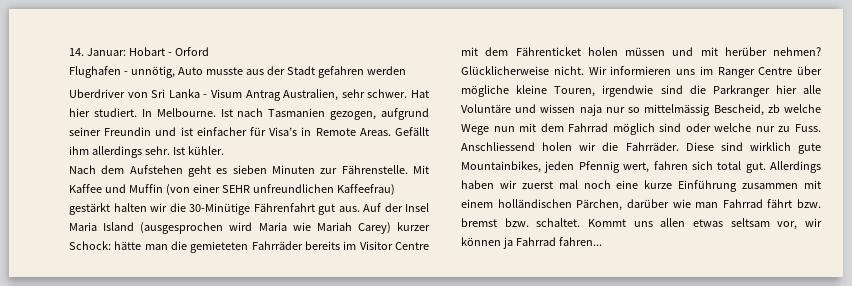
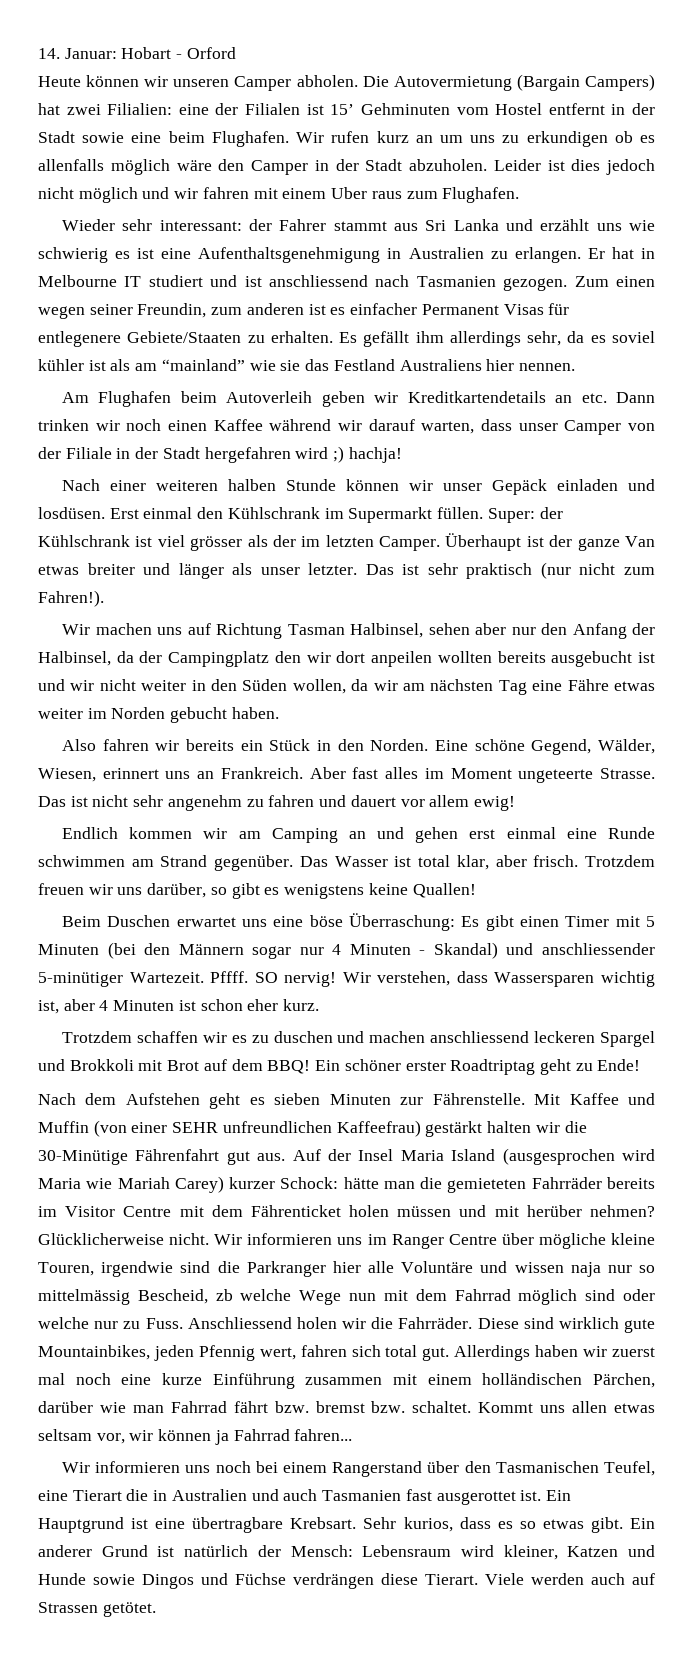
[69,66,406,78] [69,89,429,101] [69,108,429,120] [69,127,429,136] [69,146,224,158] Flughafen - unnötig, Auto musste aus der Stadt gefahren werden // Uberdriver von Sri Lanka - Visum Antrag Australien, sehr schwer. Hat hier studiert. In Melbourne. Ist nach Tasmanien gezogen, aufgrund seiner Freundin und ist einfacher für Visa’s in Remote Areas. Gefällt ihm allerdings sehr. Ist kühler. -> [38,74,655,91] [38,103,656,115] [38,131,655,147] [38,159,655,175] [38,187,520,203] [61,219,655,231] [38,247,655,263] [38,275,655,291] [38,303,570,319] [38,331,655,347] [38,359,575,371] [61,391,656,407] [38,419,655,435] [38,446,402,463] [61,479,655,495] [38,507,563,523] [38,533,656,551] [38,562,656,579] [38,590,104,607] [61,623,655,639] [38,651,656,667] [38,679,655,695] [38,707,279,723] [61,739,655,755] [38,767,656,783] [38,795,515,811] [61,827,656,843] [38,855,656,871] [38,883,476,899] [61,913,656,931] [38,942,655,959] [38,971,655,987] [38,999,320,1014] [61,1031,655,1047] [38,1059,641,1075] Heute können wir unseren Camper abholen. Die Autovermietung (Bargain Campers) hat zwei Filialien: eine der Filialen ist 15’ Gehminuten vom Hostel entfernt in der Stadt sowie eine beim Flughafen. Wir rufen kurz an um uns zu erkundigen ob es allenfalls möglich wäre den Camper in der Stadt abzuholen. Leider ist dies jedoch nicht möglich und wir fahren mit einem Uber raus zum Flughafen. // Wieder sehr interessant: der Fahrer stammt aus Sri Lanka und erzählt uns wie schwierig es ist eine Aufenthaltsgenehmigung in Australien zu erlangen. Er hat in Melbourne IT studiert und ist anschliessend nach Tasmanien gezogen. Zum einen wegen seiner Freundin, zum anderen ist es einfacher Permanent Visas für entlegenere Gebiete/Staaten zu erhalten. Es gefällt ihm allerdings sehr, da es soviel kühler ist als am “mainland” wie sie das Festland Australiens hier nennen. // Am Flughafen beim Autoverleih geben wir Kreditkartendetails an etc. Dann trinken wir noch einen Kaffee während wir darauf warten, dass unser Camper von der Filiale in der Stadt hergefahren wird ;) hachja! // Nach einer weiteren halben Stunde können wir unser Gepäck einladen und losdüsen. Erst einmal den Kühlschrank im Supermarkt füllen. Super: der Kühlschrank ist viel grösser als der im letzten Camper. Überhaupt ist der ganze Van etwas breiter und länger als unser letzter. Das ist sehr praktisch (nur nicht zum Fahren!). // Wir machen uns auf Richtung Tasman Halbinsel, sehen aber nur den Anfang der Halbinsel, da der Campingplatz den wir dort anpeilen wollten bereits ausgebucht ist und wir nicht weiter in den Süden wollen, da wir am nächsten Tag eine Fähre etwas weiter im Norden gebucht haben. // Also fahren wir bereits ein Stück in den Norden. Eine schöne Gegend, Wälder, Wiesen, erinnert uns an Frankreich. Aber fast alles im Moment ungeteerte Strasse. Das ist nicht sehr angenehm zu fahren und dauert vor allem ewig! // Endlich kommen wir am Camping an und gehen erst einmal eine Runde schwimmen am Strand gegenüber. Das Wasser ist total klar, aber frisch. Trotzdem freuen wir uns darüber, so gibt es wenigstens keine Quallen! // Beim Duschen erwartet uns eine böse Überraschung: Es gibt einen Timer mit 5 Minuten (bei den Männern sogar nur 4 Minuten - Skandal) und anschliessender 5-minütiger Wartezeit. Pffff. SO nervig! Wir verstehen, dass Wassersparen wichtig ist, aber 4 Minuten ist schon eher kurz. // Trotzdem schaffen wir es zu duschen und machen anschliessend leckeren Spargel und Brokkoli mit Brot auf dem BBQ! Ein schöner erster Roadtriptag geht zu Ende!
(602, 241) none -> [61,1461,655,1477] [38,1489,571,1505] [38,1517,655,1533] [38,1545,655,1560] [38,1573,655,1589] [38,1602,156,1617] // Wir informieren uns noch bei einem Rangerstand über den Tasmanischen Teufel, eine Tierart die in Australien und auch Tasmanien fast ausgerottet ist. Ein Hauptgrund ist eine übertragbare Krebsart. Sehr kurios, dass es so etwas gibt. Ein anderer Grund ist natürlich der Mensch: Lebensraum wird kleiner, Katzen und Hunde sowie Dingos und Füchse verdrängen diese Tierart. Viele werden auch auf Strassen getötet.

